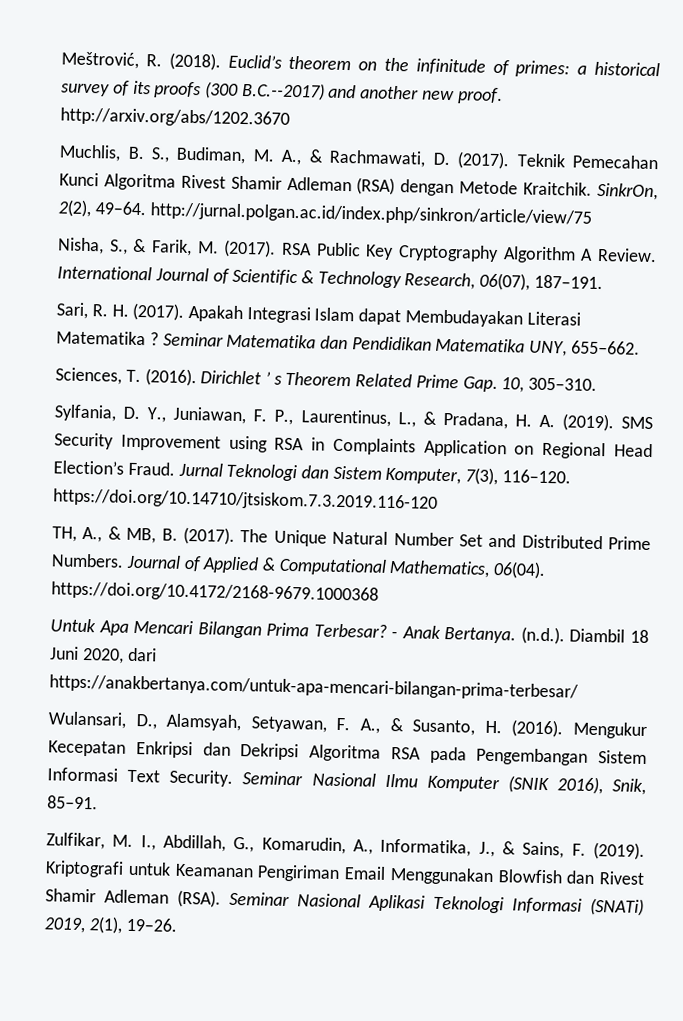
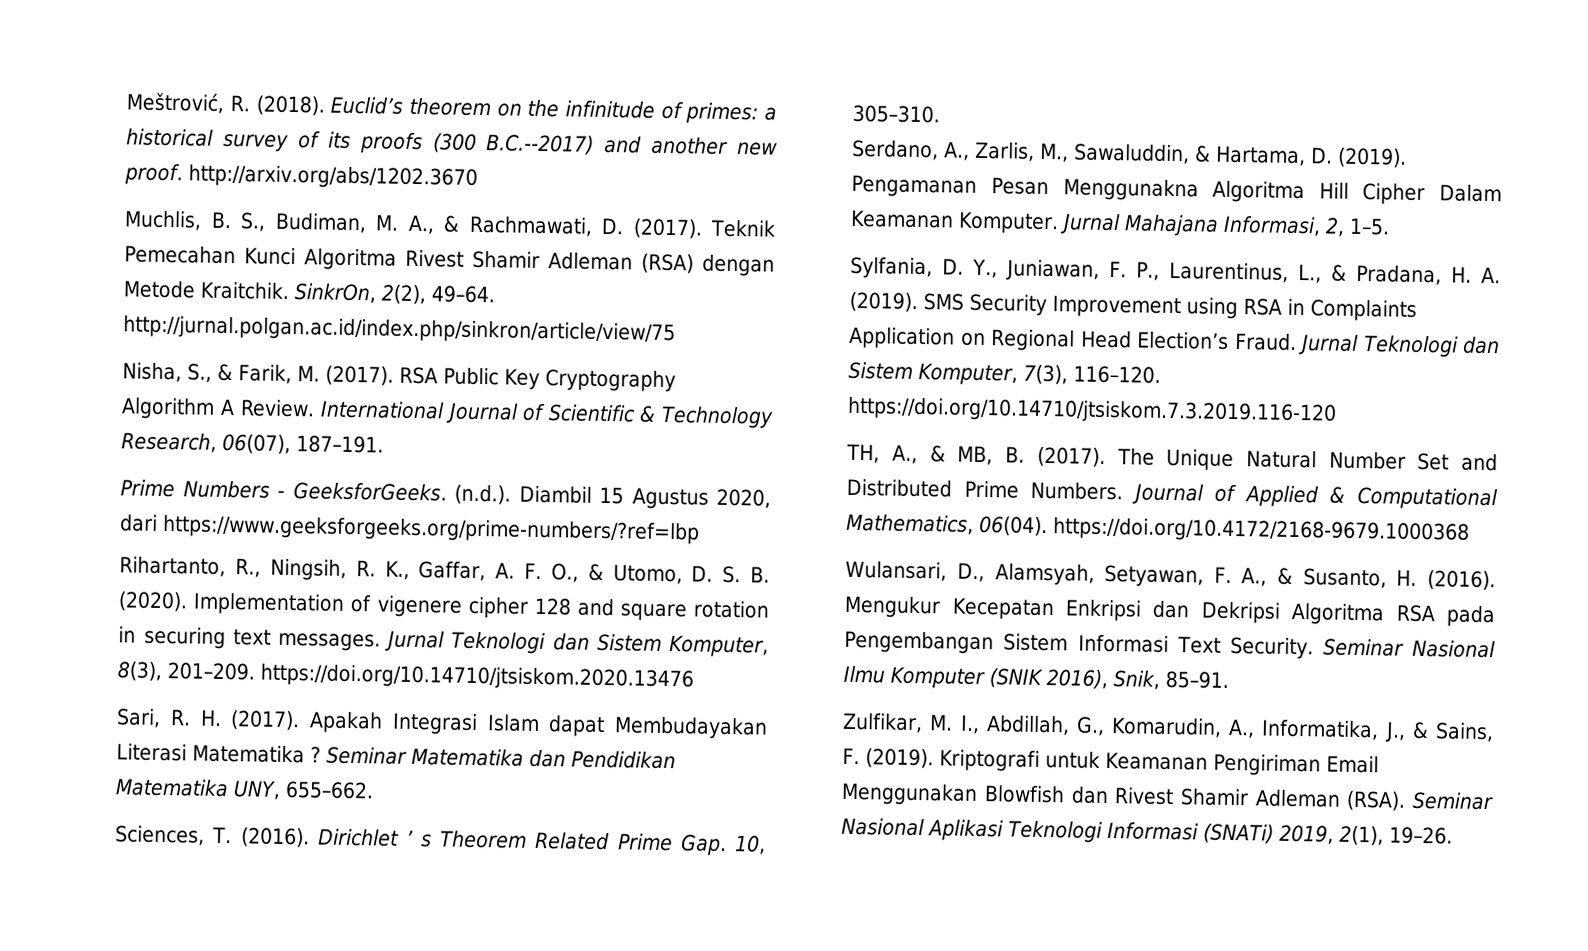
(603, 282) none -> [120,479,771,510] [120,514,701,545] [119,556,770,585] [118,591,769,622] [118,626,769,658] [117,661,695,692] // Prime Numbers - GeeksforGeeks. (n.d.). Diambil 15 Agustus 2020, dari https://www.geeksforgeeks.org/prime-numbers/?ref=lbp // Rihartanto, R., Ningsih, R. K., Gaffar, A. F. O., & Utomo, D. S. B. (2020). Implementation of vigenere cipher 128 and square rotation in securing text messages. Jurnal Teknologi dan Sistem Komputer, 8(3), 201–209. https://doi.org/10.14710/jtsiskom.2020.13476
(598, 384) none -> [852,139,1408,168] [851,174,1502,205] [850,209,1391,237] // Serdano, A., Zarlis, M., Sawaluddin, & Hartama, D. (2019). Pengamanan Pesan Menggunakna Algoritma Hill Cipher Dalam Keamanan Komputer. Jurnal Mahajana Informasi, 2, 1–5.
[50,618,649,645] [50,646,157,664] [49,674,580,701] // Untuk Apa Mencari Bilangan Prima Terbesar? - Anak Bertanya. (n.d.). Diambil 18 Juni 2020, dari https://anakbertanya.com/untuk-apa-mencari-bilangan-prima-terbesar/ -> (1471, 531) none

